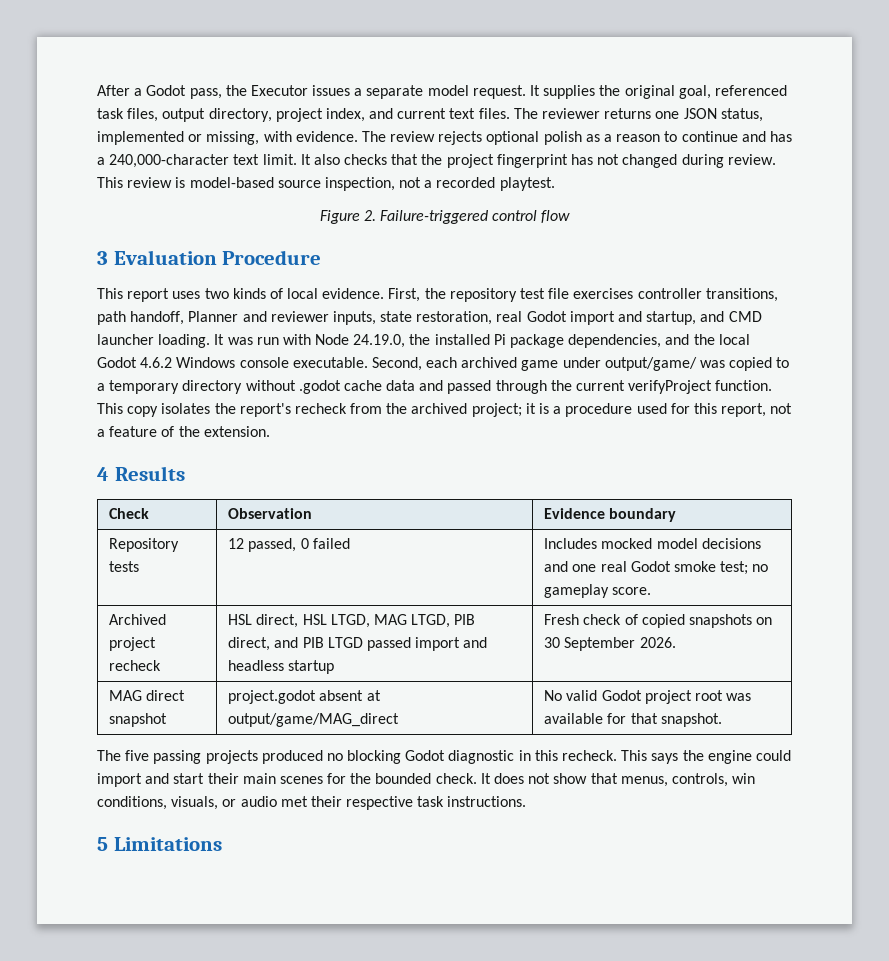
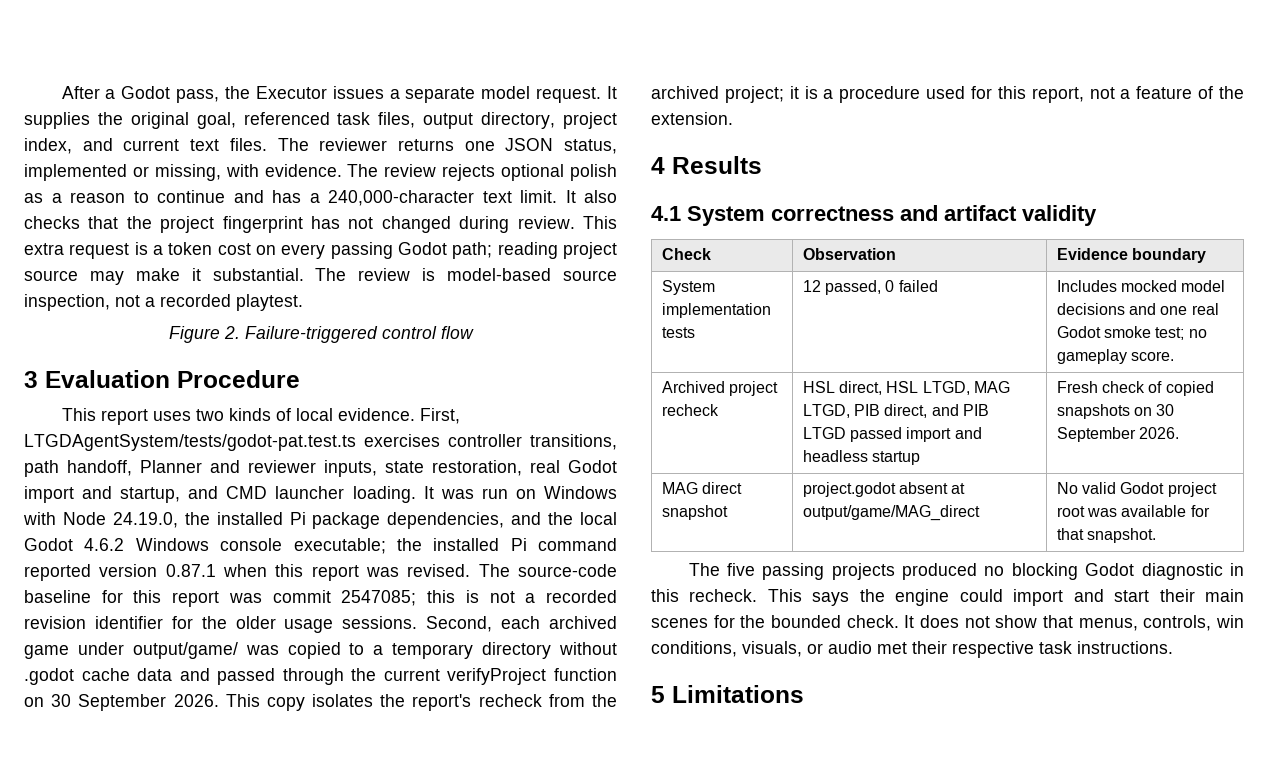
(123, 182) none -> [24,242,617,259] [24,268,347,285] extra request is a token cost on every passing Godot path; reading project source may make it substantial. The
[424,288,570,302] the repository test file -> [24,434,356,451] LTGDAgentSystem/tests/godot-pat.test.ts
(279, 341) none -> [515,486,617,499] on Windows
[292,357,368,368] executable. -> [293,538,617,554] [24,564,617,581] [24,590,618,607] [24,616,418,633] executable; the installed Pi command reported version 0.87.1 when this report was revised. The source-code baseline for this report was commit 2547085; this is not a recorded revision identifier for the older usage sessions.
[715,380,773,391] function. -> [553,668,617,681] [24,694,219,711] function on 30 September 2026.
(185, 473) none -> [651,205,1097,226] // 4.1 System correctness and artifact validity
[109,538,180,552] Repository -> [661,280,715,295] [661,303,771,318] System implementation

